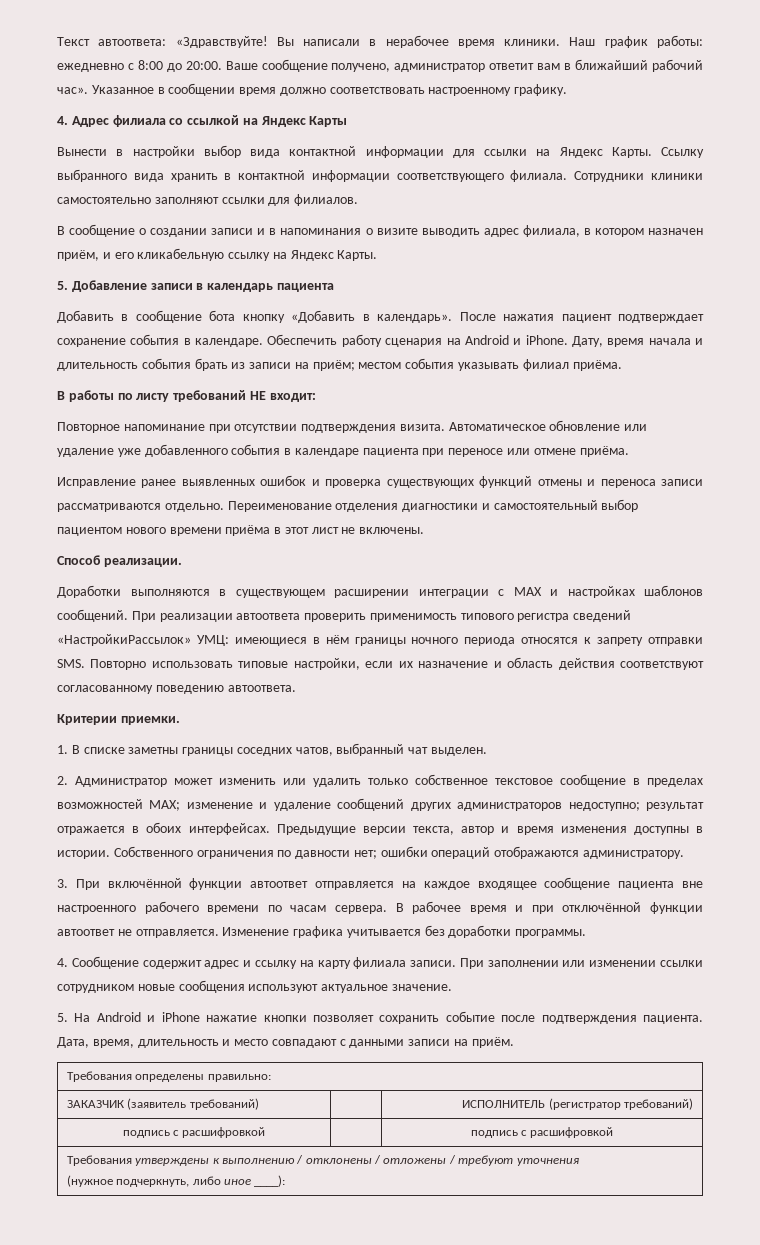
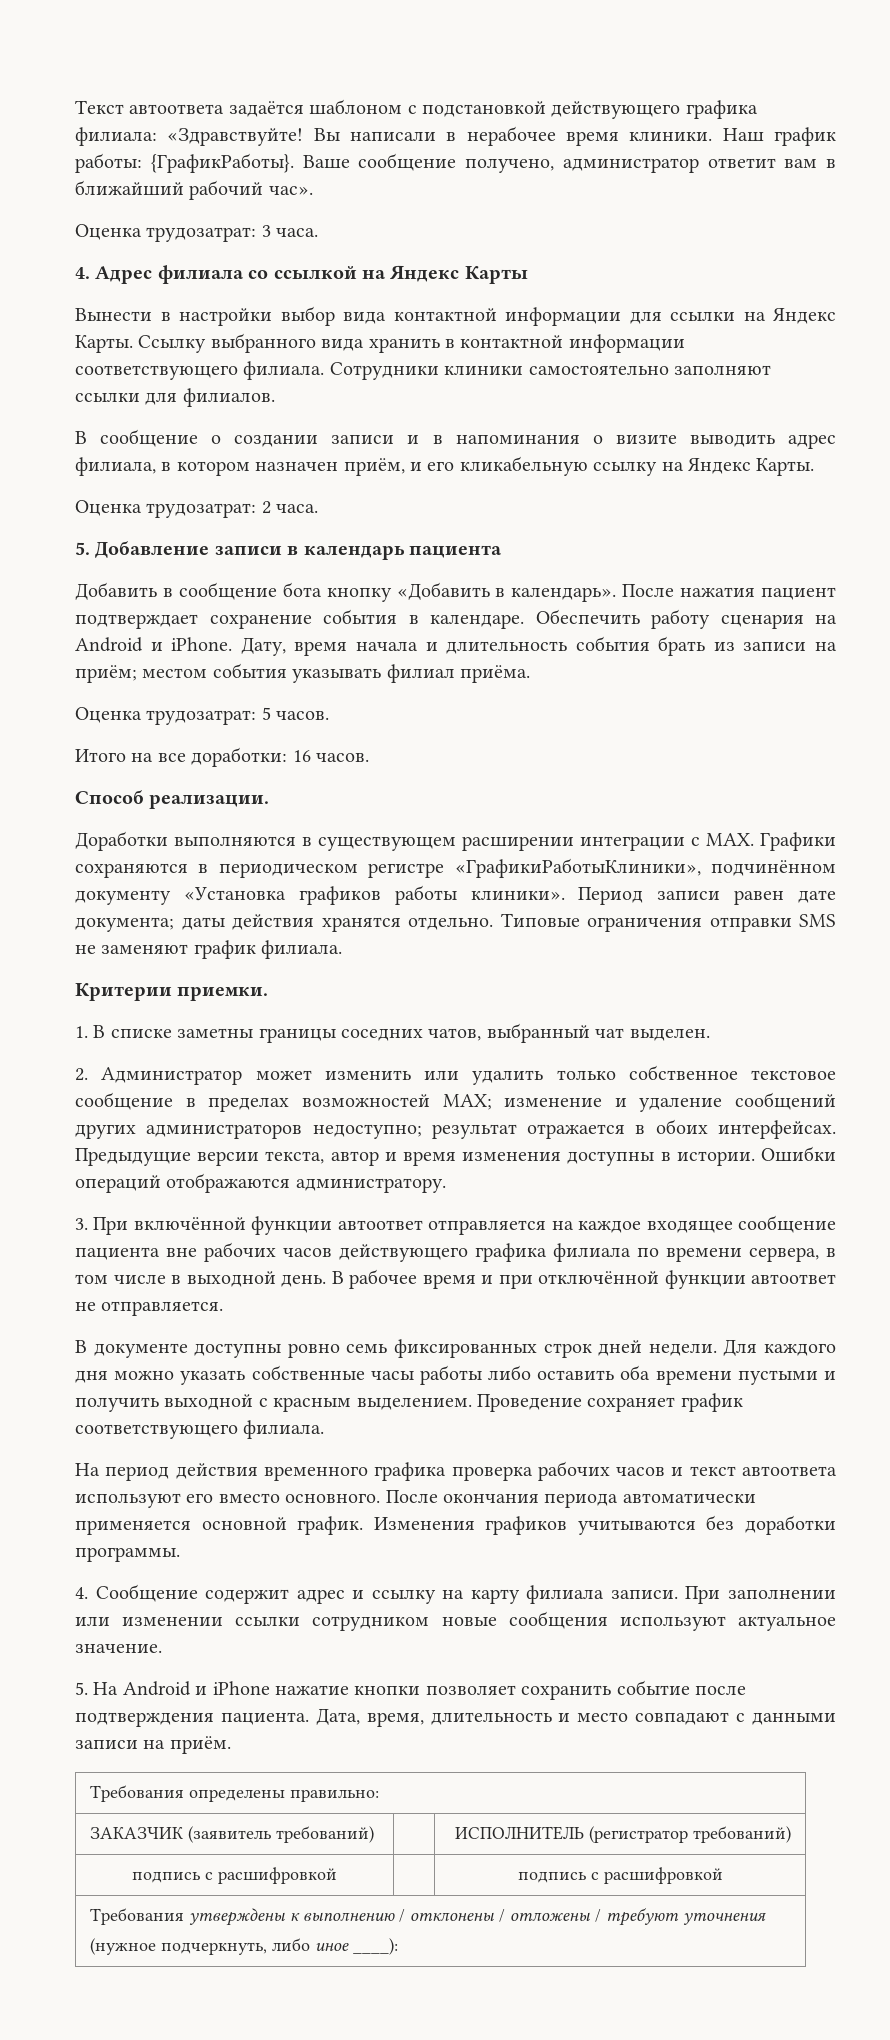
[98,39,167,46] автоответа: -> [129,99,758,119] [75,127,157,146] автоответа задаётся шаблоном с подстановкой действующего графика филиала:
[57,60,222,72] ежедневно с 8:00 до 20:00. -> [150,153,294,173] {ГрафикРаботы}.
[91,83,568,96] Указанное в сообщении время должно соответствовать настроенному графику. -> [75,224,319,242] // Оценка трудозатрат: 3 часа.
(378, 255) none -> [75,500,319,518] // Оценка трудозатрат: 2 часа.
[57,390,316,402] [57,420,648,433] [57,444,629,457] [57,475,703,488] [57,499,639,512] [57,525,425,536] В работы по листу требований НЕ входит: // Повторное напоминание при отсутствии подтверждения визита. Автоматическое обновление или удаление уже добавленного события в календаре пациента при переносе или отмене приёма. // Исправление ранее выявленных ошибок и проверка существующих функций отмены и переноса записи рассматриваются отдельно. Переименование отделения диагностики и самостоятельный выбор пациентом нового времени приёма в этот лист не включены. -> [75,707,330,725] [75,747,369,767] Оценка трудозатрат: 5 часов. // Итого на все доработки: 16 часов.
[513,585,703,598] [57,609,632,622] [57,634,703,646] [57,657,704,670] [57,685,296,694] MAX и настройках шаблонов сообщений. При реализации автоответа проверить применимость типового регистра сведений «НастройкиРассылок» УМЦ: имеющиеся в нём границы ночного периода относятся к запрету отправки SMS. Повторно использовать типовые настройки, если их назначение и область действия соответствуют согласованному поведению автоответа. -> [706,832,836,851] [75,858,836,878] [75,885,836,905] [75,913,836,932] [75,940,343,959] MAX. Графики сохраняются в периодическом регистре «ГрафикиРаботыКлиники», подчинённом документу «Установка графиков работы клиники». Период записи равен дате документа; даты действия хранятся отдельно. Типовые ограничения отправки SMS не заменяют график филиала.
[113,846,428,859] Собственного ограничения по давности нет; ошибки -> [761,1146,836,1162] Ошибки
[57,901,387,914] настроенного рабочего времени по часам сервера. -> [204,1242,836,1262] [75,1271,326,1287] рабочих часов действующего графика филиала по времени сервера, в том числе в выходной день.
[222,926,421,938] Изменение графика учитывается -> [75,1339,837,1358] [75,1365,836,1385] [75,1393,743,1412] [75,1420,325,1439] [75,1461,837,1481] [75,1490,756,1508] [75,1516,696,1535] // В документе доступны ровно семь фиксированных строк дней недели. Для каждого дня можно указать собственные часы работы либо оставить оба времени пустыми и получить выходной с красным выделением. Проведение сохраняет график соответствующего филиала. // На период действия временного графика проверка рабочих часов и текст автоответа используют его вместо основного. После окончания периода автоматически применяется основной график. Изменения графиков учитываются

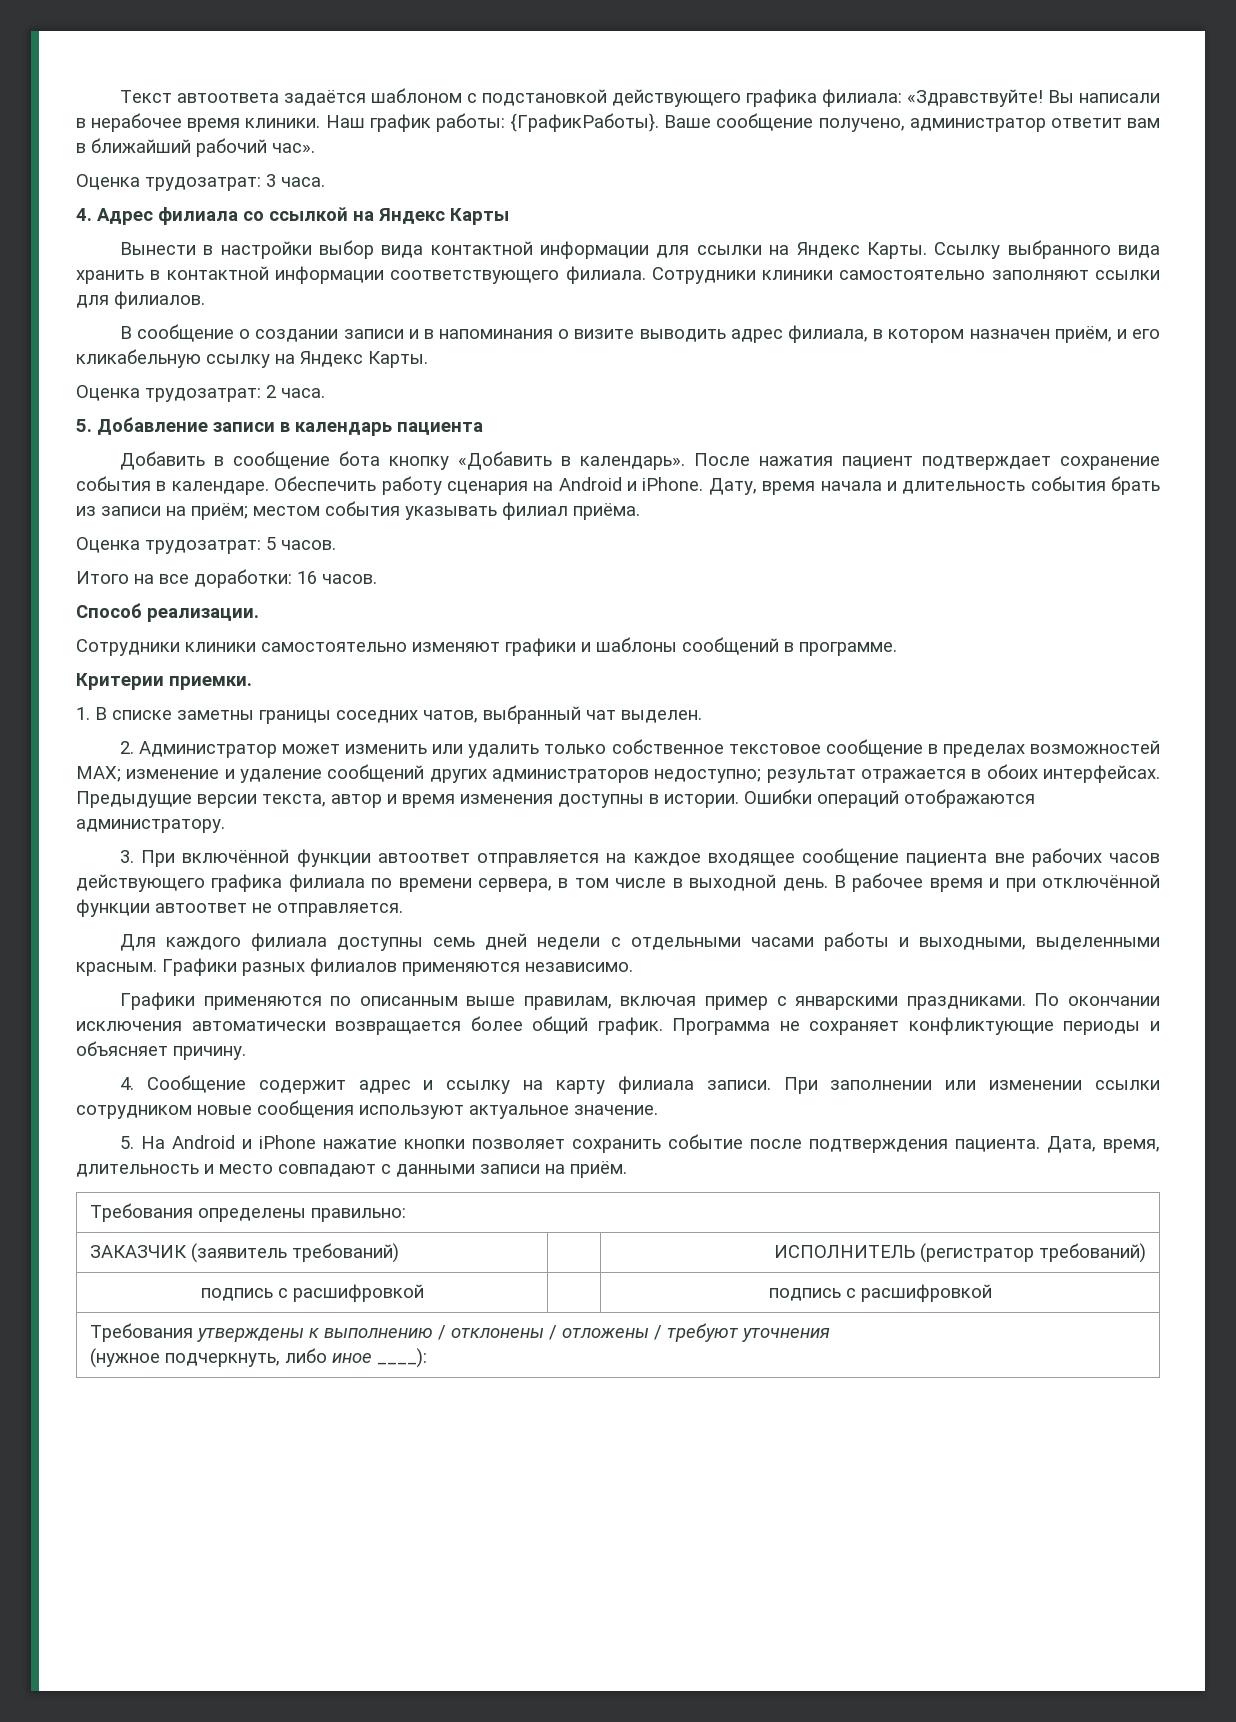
[75,831,836,851] [75,858,836,878] [75,885,836,905] [75,913,836,932] [75,940,343,959] Доработки выполняются в существующем расширении интеграции с MAX. Графики сохраняются в периодическом регистре «ГрафикиРаботыКлиники», подчинённом документу «Установка графиков работы клиники». Период записи равен дате документа; даты действия хранятся отдельно. Типовые ограничения отправки SMS не заменяют график филиала. -> [76,637,897,656] Сотрудники клиники самостоятельно изменяют графики и шаблоны сообщений в программе.
[75,1339,837,1358] [75,1365,836,1385] [75,1393,743,1412] [75,1420,325,1439] [75,1461,837,1481] [75,1490,756,1508] [75,1515,836,1535] [75,1547,180,1562] В документе доступны ровно семь фиксированных строк дней недели. Для каждого дня можно указать собственные часы работы либо оставить оба времени пустыми и получить выходной с красным выделением. Проведение сохраняет график соответствующего филиала. // На период действия временного графика проверка рабочих часов и текст автоответа используют его вместо основного. После окончания периода автоматически применяется основной график. Изменения графиков учитываются без доработки программы. -> [119,932,1160,951] [76,958,633,976] [119,992,1160,1010] [76,1016,1160,1035] [76,1041,246,1060] Для каждого филиала доступны семь дней недели с отдельными часами работы и выходными, выделенными красным. Графики разных филиалов применяются независимо. // Графики применяются по описанным выше правилам, включая пример с январскими праздниками. По окончании исключения автоматически возвращается более общий график. Программа не сохраняет конфликтующие периоды и объясняет причину.

